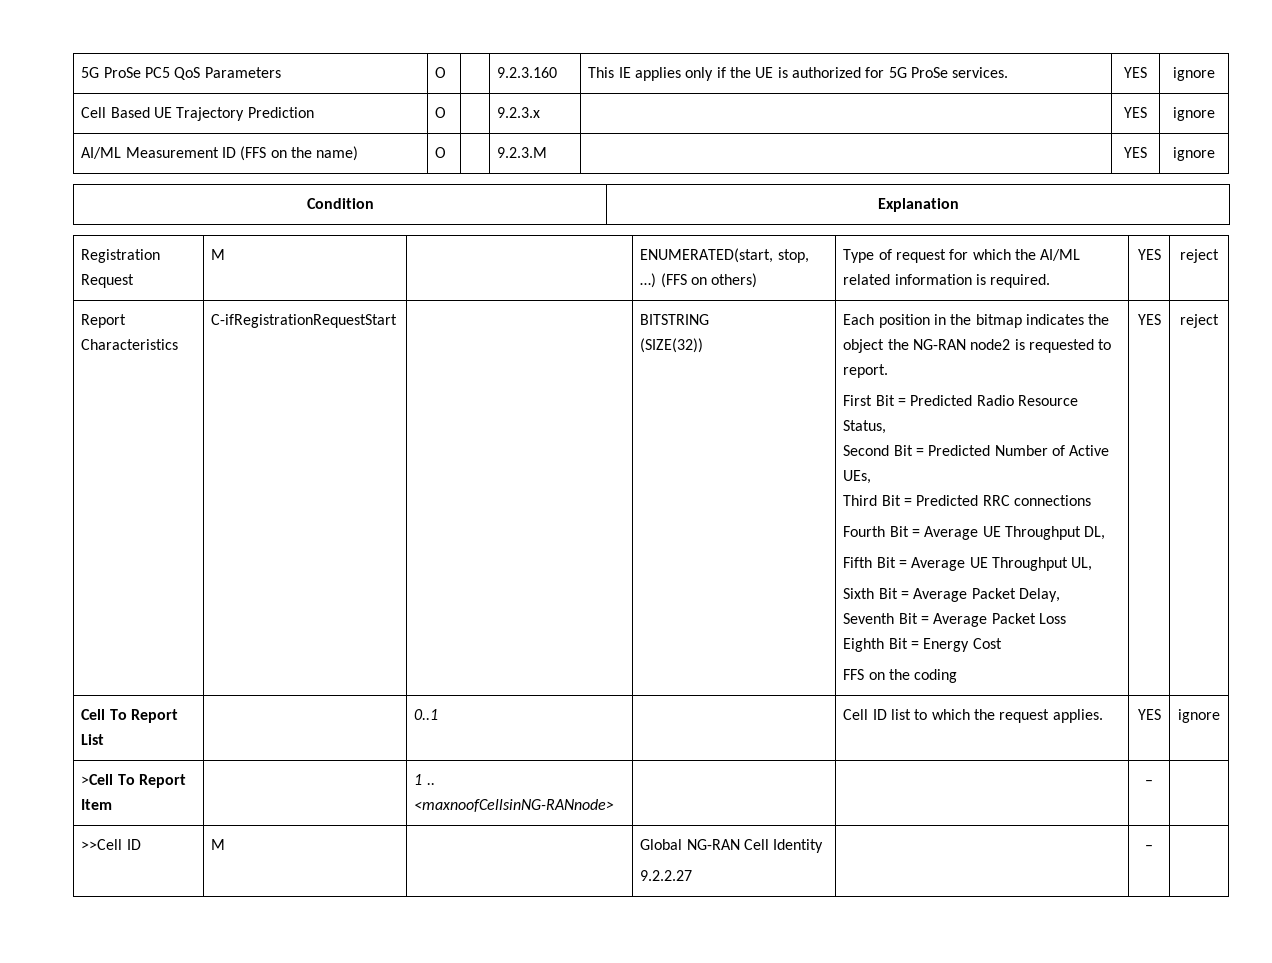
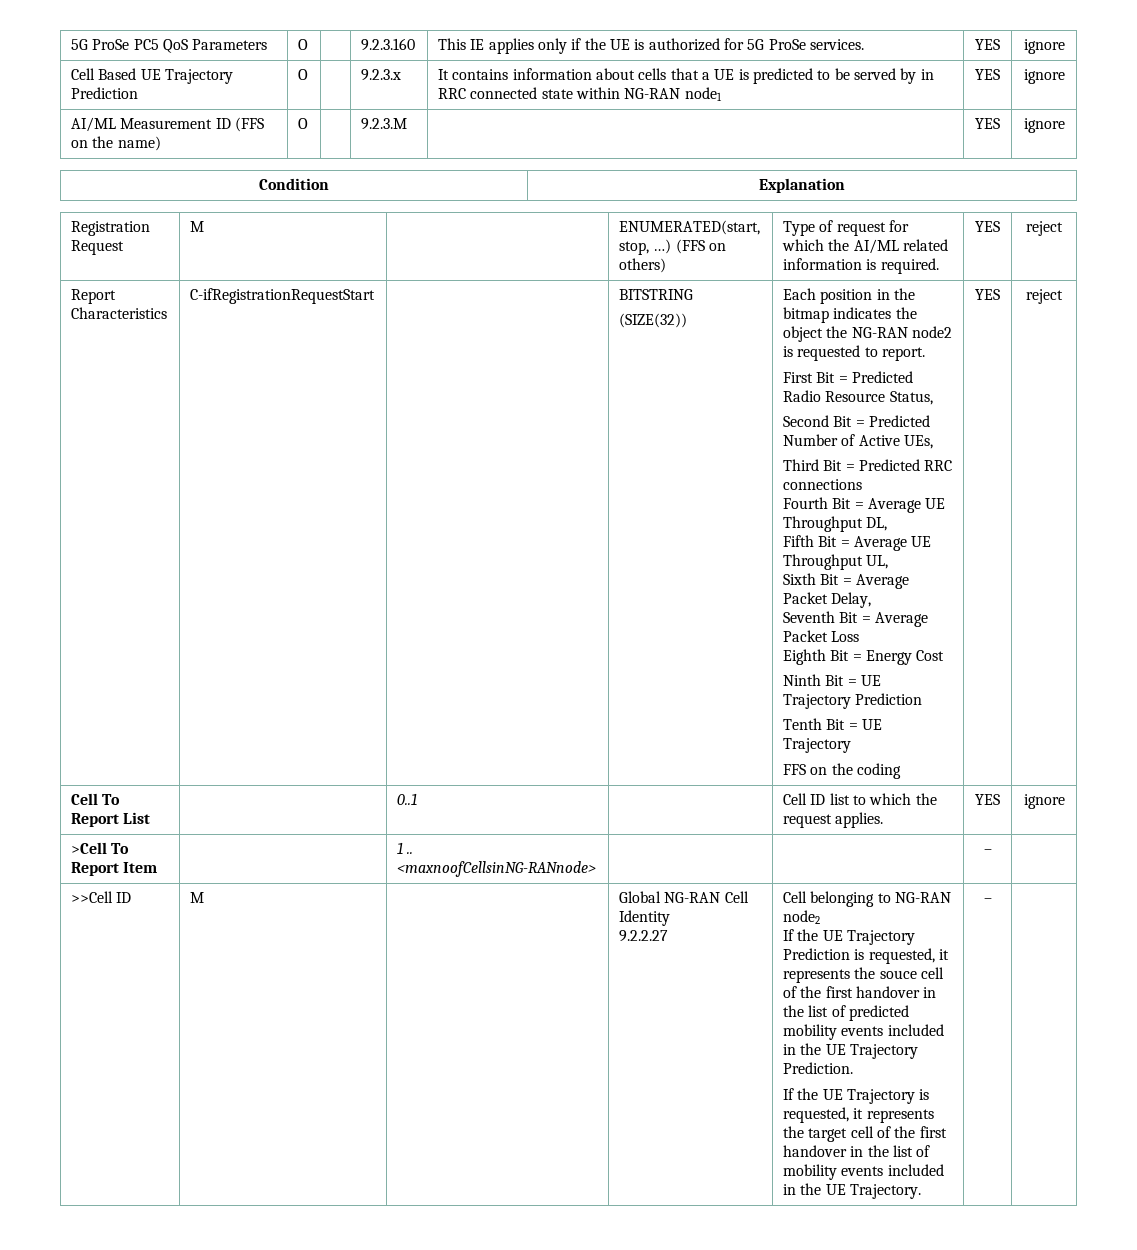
(541, 112) none -> [438,68,934,84] [438,87,722,101] It contains information about cells that a UE is predicted to be served by in RRC connected state within NG-RAN node1
(1002, 643) none -> [783,674,881,686] [783,693,923,709] [783,718,882,730] [783,738,852,753] // Ninth Bit = UE Trajectory Prediction // Tenth Bit = UE Trajectory
(693, 875) none -> [783,891,951,907] [783,910,821,924] [783,929,915,945] [783,948,949,964] [783,967,944,983] [783,986,937,998] [783,1005,909,1021] [783,1024,944,1040] [783,1043,918,1059] [783,1062,854,1074] [783,1088,930,1104] [783,1107,934,1123] [783,1126,947,1142] [783,1145,931,1157] [783,1164,944,1180] [783,1183,921,1199] Cell belonging to NG-RAN node2 // If the UE Trajectory Prediction is requested, it represents the souce cell of the first handover in the list of predicted mobility events included in the UE Trajectory Prediction. // If the UE Trajectory is requested, it represents the target cell of the first handover in the list of mobility events included in the UE Trajectory.

